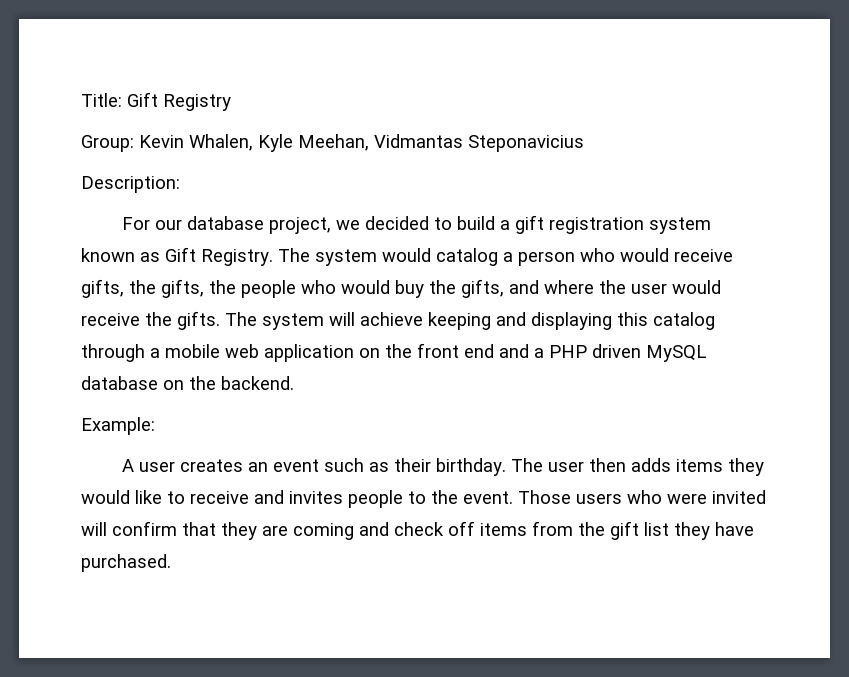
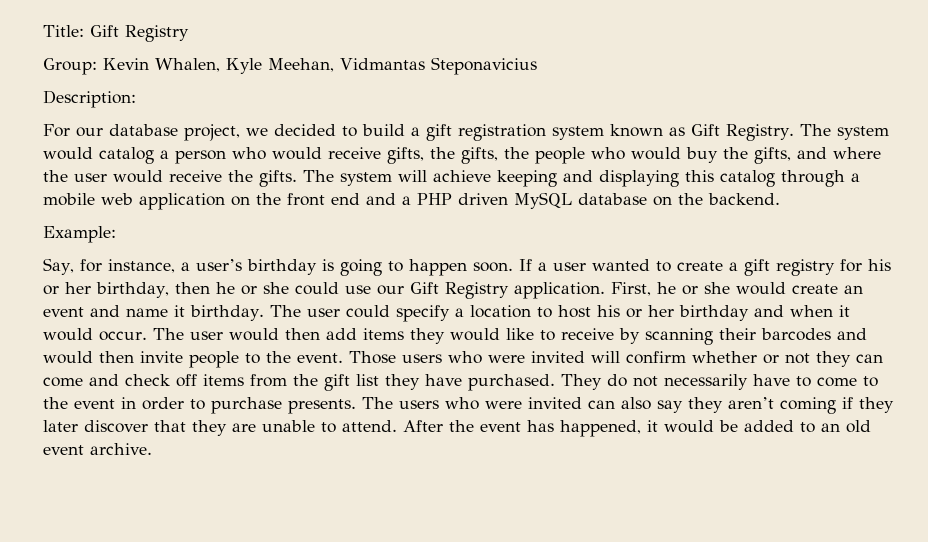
[122,458,672,476] A user creates an event such as their birthday. The user then adds -> [43,258,891,276] [43,282,863,299] [43,305,850,322] [43,328,357,341] Say, for instance, a user’s birthday is going to happen soon. If a user wanted to create a gift registry for his or her birthday, then he or she could use our Gift Registry application. First, he or she would create an event and name it birthday. The user could specify a location to host his or her birthday and when it would occur. The user would then add
[254,490,343,504] and invites -> [618,328,867,345] [43,351,183,364] by scanning their barcodes and would then invite
[182,522,354,540] that they are coming -> [692,351,883,367] [43,377,83,387] whether or not they can come
(171, 563) none -> [561,374,878,390] [43,397,894,414] [43,420,871,437] [43,443,152,455] They do not necessarily have to come to the event in order to purchase presents. The users who were invited can also say they aren’t coming if they later discover that they are unable to attend. After the event has happened, it would be added to an old event archive.

